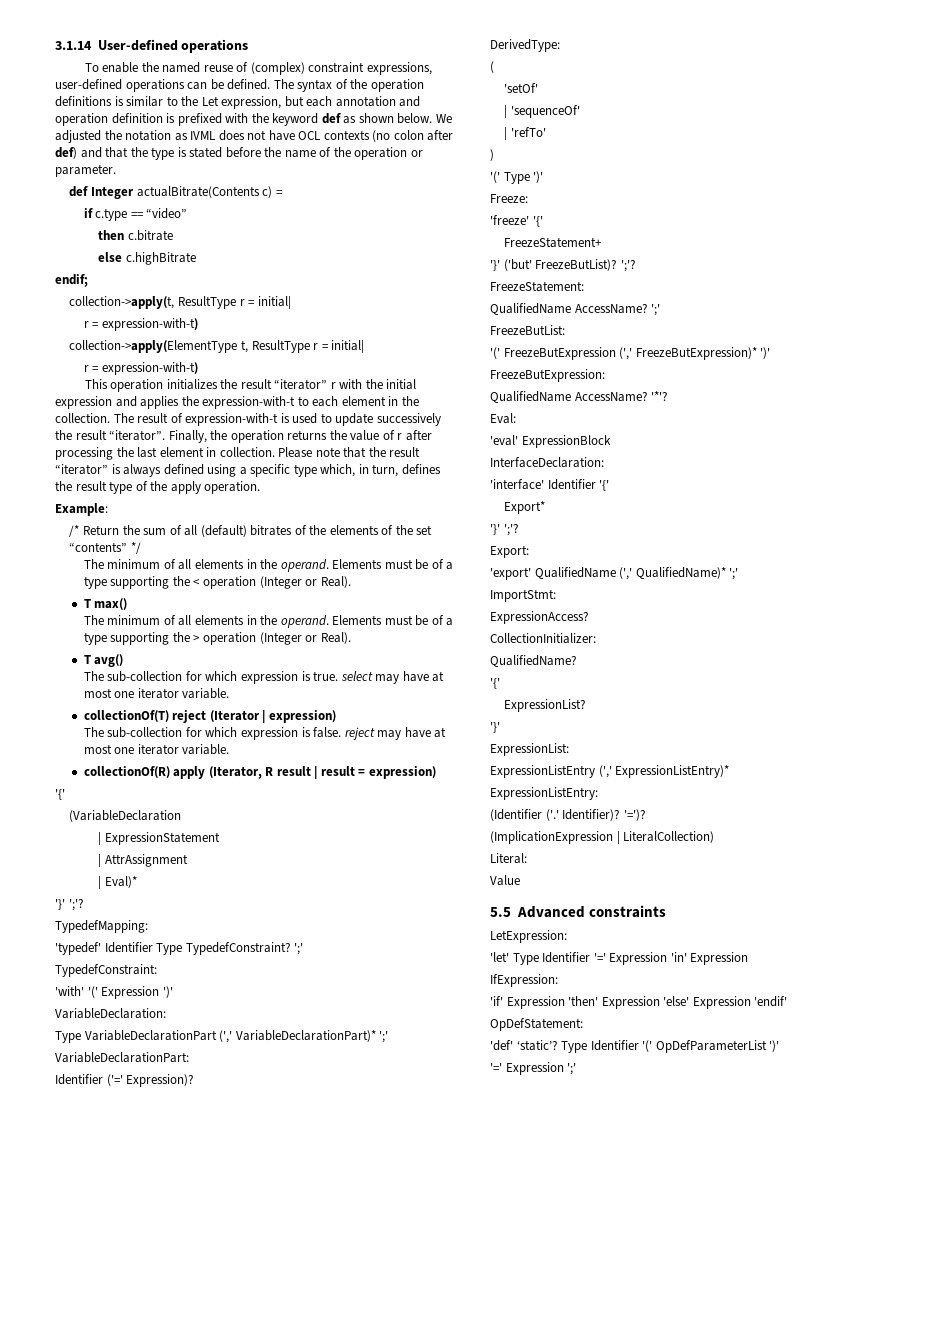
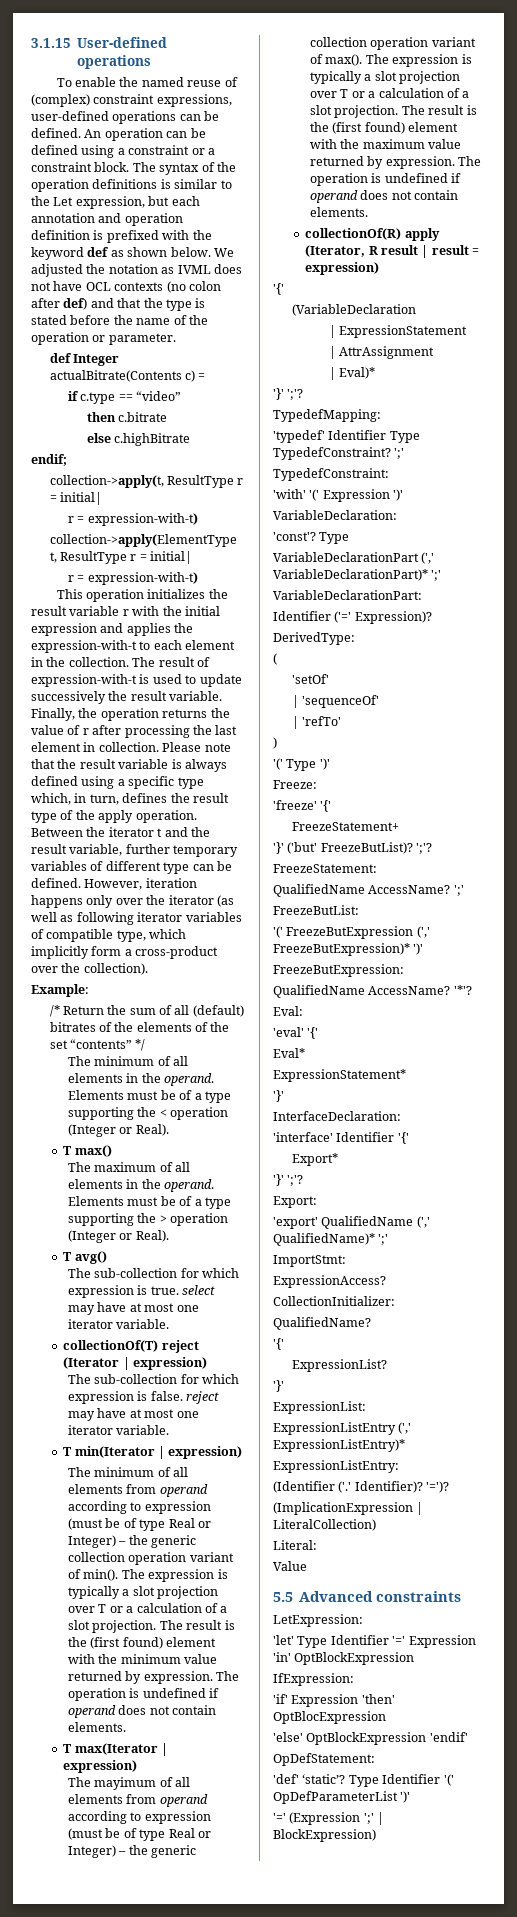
[55,41,92,50] 3.1.14 -> [31,38,71,48] 3.1.15
(271, 84) none -> [84,128,206,141] [31,145,215,158] [31,162,130,172] An operation can be defined using a constraint or a constraint block.
[274,379,328,390] “iterator” -> [69,606,120,616] variable
[109,430,166,441] “iterator”. -> [169,691,223,701] variable.
[55,464,108,475] “iterator” -> [118,759,169,769] variable
(261, 487) none -> [31,827,210,837] [31,844,239,857] [31,861,232,874] [31,878,197,890] [31,895,234,908] [31,912,242,925] [31,929,187,942] [31,946,219,959] [31,963,148,975] Between the iterator t and the result variable, further temporary variables of different type can be defined. However, iteration happens only over the iterator (as well as following iterator variables of compatible type, which implicitly form a cross-product over the collection).
[107,615,161,625] minimum -> [94,1162,157,1172] maximum
(230, 749) none -> [63,1446,243,1459] [68,1467,189,1477] [68,1484,208,1497] [68,1501,211,1514] [68,1518,211,1531] [68,1535,197,1548] [68,1552,234,1565] [68,1569,228,1582] [68,1586,219,1599] [68,1603,228,1613] [68,1620,235,1633] [68,1637,217,1649] [68,1654,218,1664] [68,1671,240,1684] [68,1688,220,1701] [68,1705,217,1718] [68,1722,127,1732] [63,1743,169,1756] [63,1760,138,1773] [68,1777,191,1790] [68,1794,208,1807] [68,1811,211,1824] [68,1828,211,1841] [68,1845,197,1858] [310,37,476,50] [310,54,472,67] [310,71,461,84] [310,88,470,98] [310,105,477,118] [310,122,459,134] [310,139,462,149] [310,156,482,169] [310,173,462,186] [310,190,459,203] [310,207,369,217] // T min(Iterator | expression) // The minimum of all elements from operand according to expression (must be of type Real or Integer) – the generic collection operation variant of min(). The expression is typically a slot projection over T or a calculation of a slot projection. The result is the (first found) element with the minimum value returned by expression. The operation is undefined if operand does not contain elements. // T max(Iterator | expression) // The mayimum of all elements from operand according to expression (must be of type Real or Integer) – the generic collection operation variant of max(). The expression is typically a slot projection over T or a calculation of a slot projection. The result is the (first found) element with the maximum value returned by expression. The operation is undefined if operand does not contain elements.
[55,1031,81,1043] Type -> [273,532,350,544] 'const'? Type //
[521,435,611,448] ExpressionBlock -> [307,1027,319,1039] [273,1048,305,1058] [273,1069,406,1082] [273,1090,284,1102] '{' // Eval* // ExpressionStatement* // '}'
[690,952,749,965] Expression -> [294,1652,415,1665] OptBlockExpression
[601,996,751,1009] Expression 'else' Expression -> [273,1711,386,1724] [273,1732,427,1745] OptBlocExpression // 'else' OptBlockExpression
[505,1062,577,1075] Expression ';' -> [289,1812,385,1825] [273,1829,376,1842] (Expression ';' | BlockExpression)

